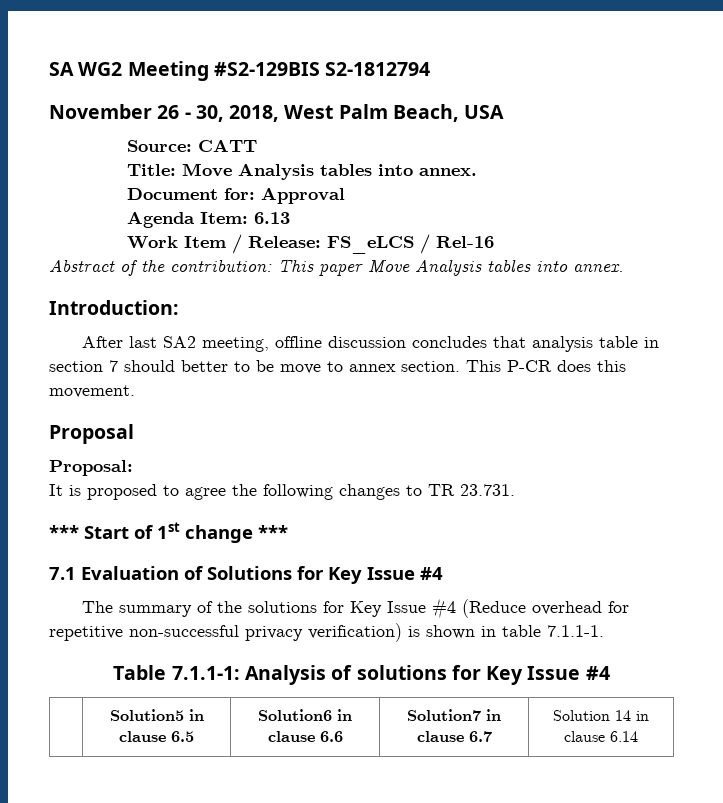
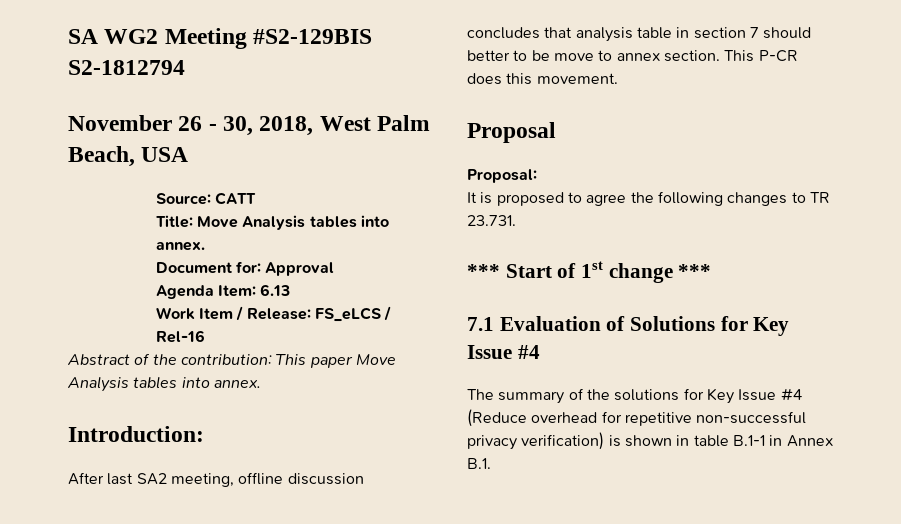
[547,625,604,637] [113,665,610,685] [109,709,204,721] [119,731,194,742] [258,709,352,721] [267,731,343,742] [407,709,501,721] [416,731,492,742] [553,710,649,721] [564,731,638,742] 7.1.1-1. // Table 7.1.1-1: Analysis of solutions for Key Issue #4 // | Solution5 in clause 6.5 | Solution6 in clause 6.6 | Solution7 in clause 6.7 | Solution 14 in clause 6.14 -> [732,435,833,447] [467,458,491,469] B.1-1 in Annex B.1.

